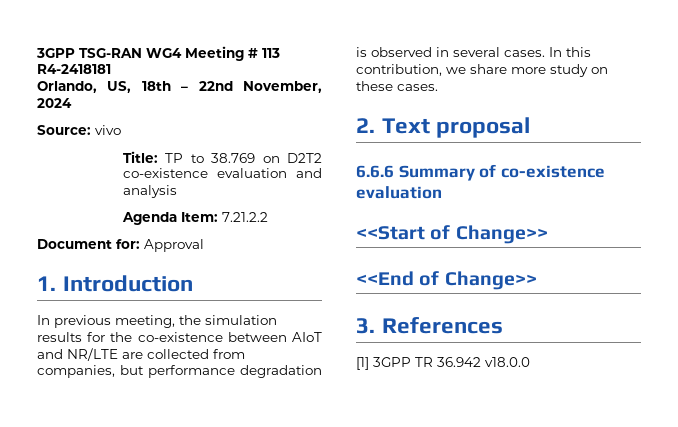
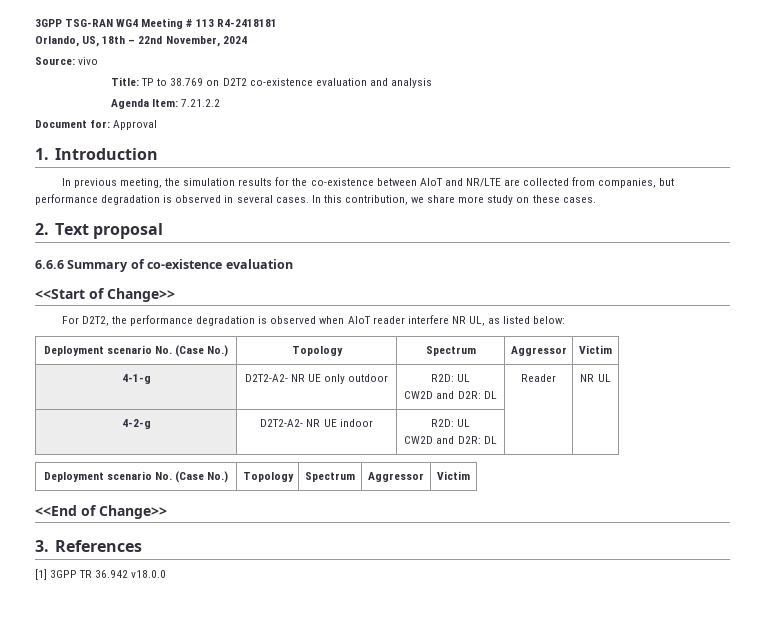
(548, 234) none -> [61,315,566,326] [43,345,229,357] [291,346,343,356] [425,346,476,356] [510,346,567,356] [579,345,612,354] [121,374,151,384] [244,374,389,384] [430,374,471,382] [404,391,497,399] [521,374,556,382] [580,374,611,382] [121,419,151,429] [260,419,373,427] [430,419,471,427] [404,436,497,444] [43,471,229,483] [242,472,294,482] [305,472,355,482] [368,472,424,482] [437,471,470,480] // For D2T2, the performance degradation is observed when AIoT reader interfere NR UL, as listed below: // Deployment scenario No. (Case No.) | Topology | Spectrum | Aggressor | Victim // 4-1-g | D2T2-A2- NR UE only outdoor | R2D: UL // CW2D and D2R: DL | Reader | NR UL // 4-2-g | D2T2-A2- NR UE indoor | R2D: UL // CW2D and D2R: DL | | // Deployment scenario No. (Case No.) | Topology | Spectrum | Aggressor | Victim

